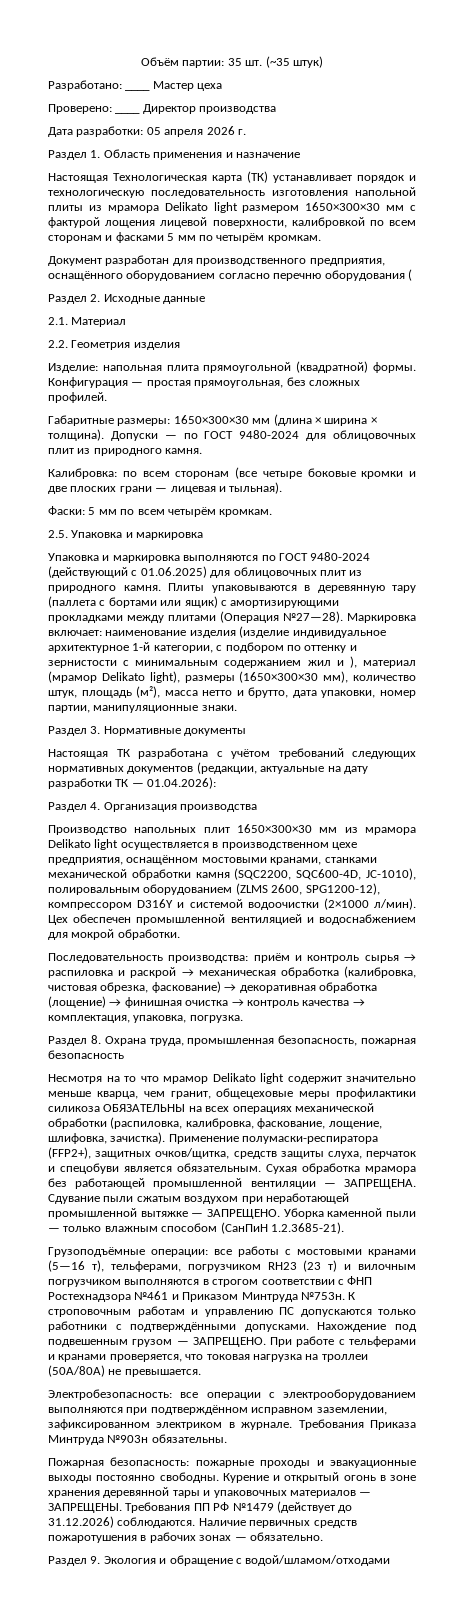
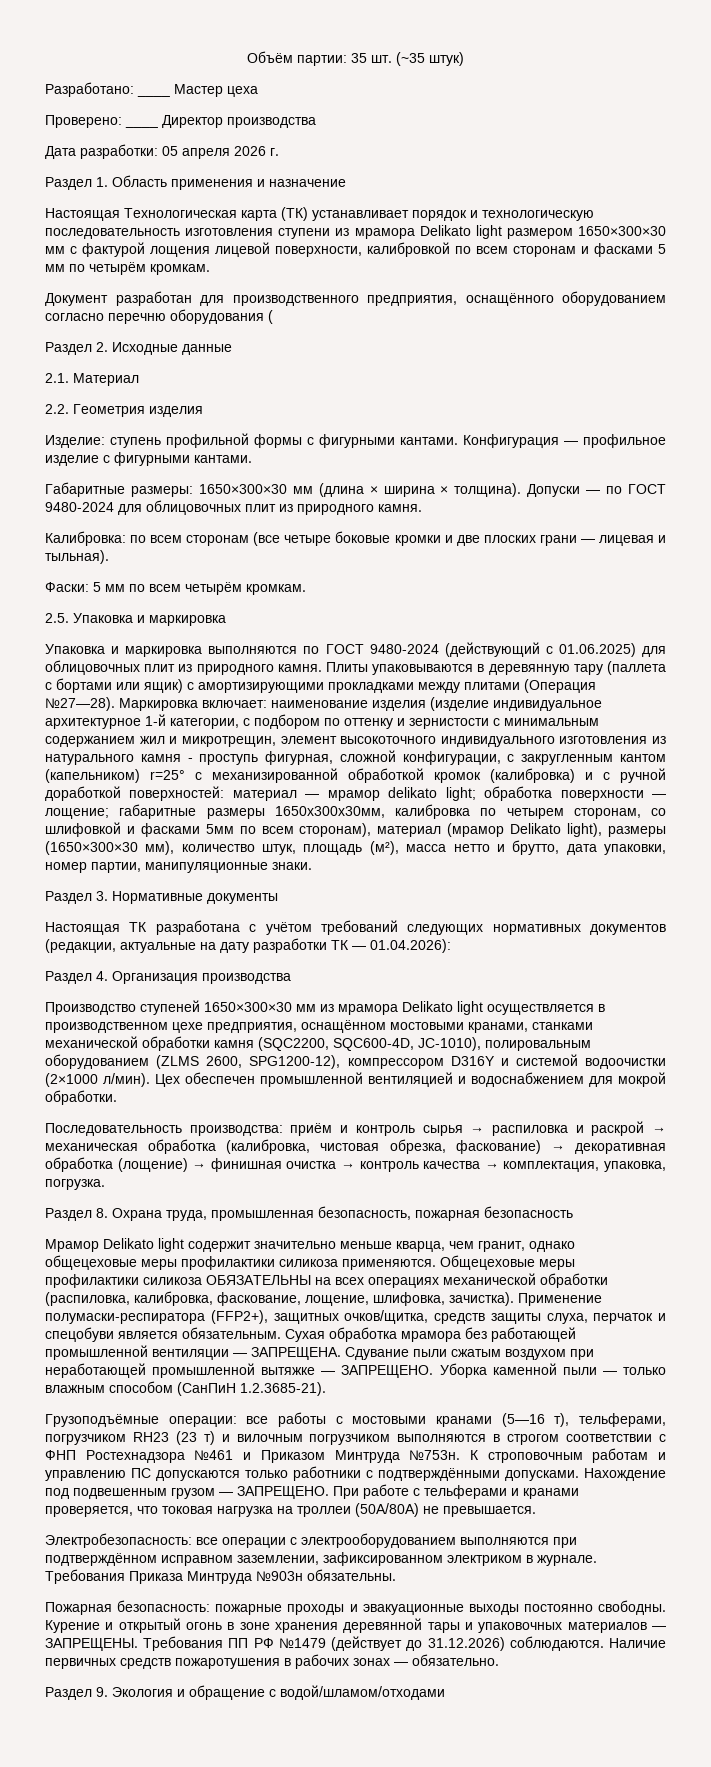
[355,187,416,196] [48,205,83,211] напольной плиты -> [278,228,331,239] ступени
[102,361,417,373] [48,377,360,388] [48,392,107,403] напольная плита прямоугольной (квадратной) формы. Конфигурация — простая прямоугольная, без сложных профилей. -> [110,433,666,448] [45,452,252,466] ступень профильной формы с фигурными кантами. Конфигурация — профильное изделие с фигурными кантами.
[349,656,357,668] ), -> [181,736,666,747] [45,750,666,765] [45,768,666,783] [45,786,667,801] [45,804,666,819] [45,822,372,837] микротрещин, элемент высокоточного индивидуального изготовления из натурального камня - проступь фигурная, сложной конфигурации, с закругленным кантом (капельником) r=25° с механизированной обработкой кромок (калибровка) и с ручной доработкой поверхностей: материал — мрамор delikato light; обработка поверхности — лощение; габаритные размеры 1650х300х30мм, калибровка по четырем сторонам, со шлифовкой и фасками 5мм по всем сторонам),
[134,827,230,833] напольных плит -> [140,1000,200,1015] ступеней
[48,1074,208,1084] Несмотря на то что мрамор -> [45,1239,99,1252] Мрамор
(211, 1095) none -> [529,1241,575,1252] однако
(100, 1109) none -> [342,1255,575,1270] [45,1274,202,1288] применяются. Общецеховые меры профилактики силикоза

